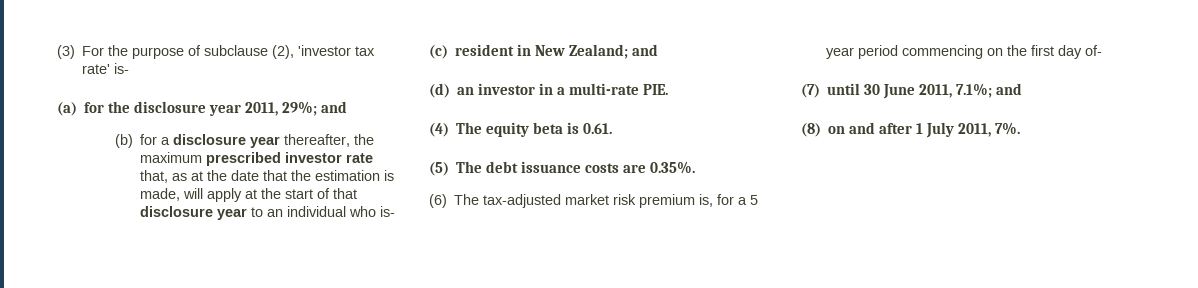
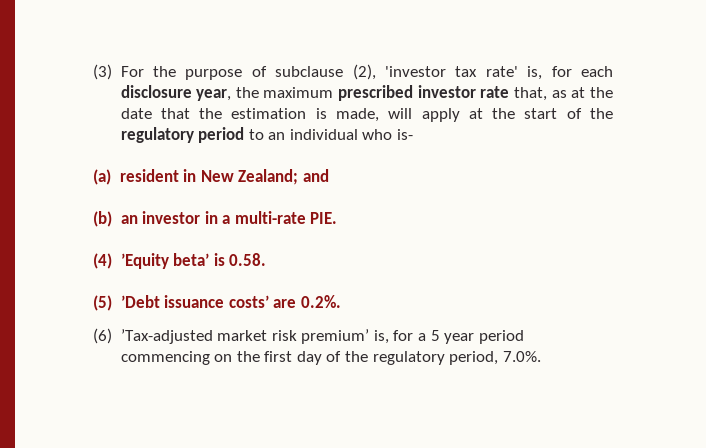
[114,63,130,74] [57,101,347,116] [114,134,351,148] is- // (a) for the disclosure year 2011, 29%; and // (b) for a disclosure year thereafter, -> [527,66,614,80] [120,85,232,101] is, for each disclosure year,
[333,188,358,199] [140,206,248,220] that disclosure year -> [590,108,613,119] [120,127,245,143] the regulatory period
[429,45,448,59] (c) -> [93,169,111,185] (a)
[429,83,450,98] (d) -> [93,211,112,227] (b)
[456,122,612,137] [429,161,695,176] The equity beta is 0.61. // (5) The debt issuance costs are 0.35%. -> [120,253,267,269] [93,295,341,311] ’Equity beta’ is 0.58. // (5) ’Debt issuance costs’ are 0.2%.
[454,194,562,208] The tax-adjusted -> [120,329,213,344] ’Tax-adjusted
[639,194,696,208] premium -> [301,329,370,344] premium’
[1085,45,1103,56] [801,83,1022,99] [801,122,1020,138] of- // (7) until 30 June 2011, 7.1%; and // (8) on and after 1 July 2011, 7%. -> [326,351,541,365] of the regulatory period, 7.0%.

